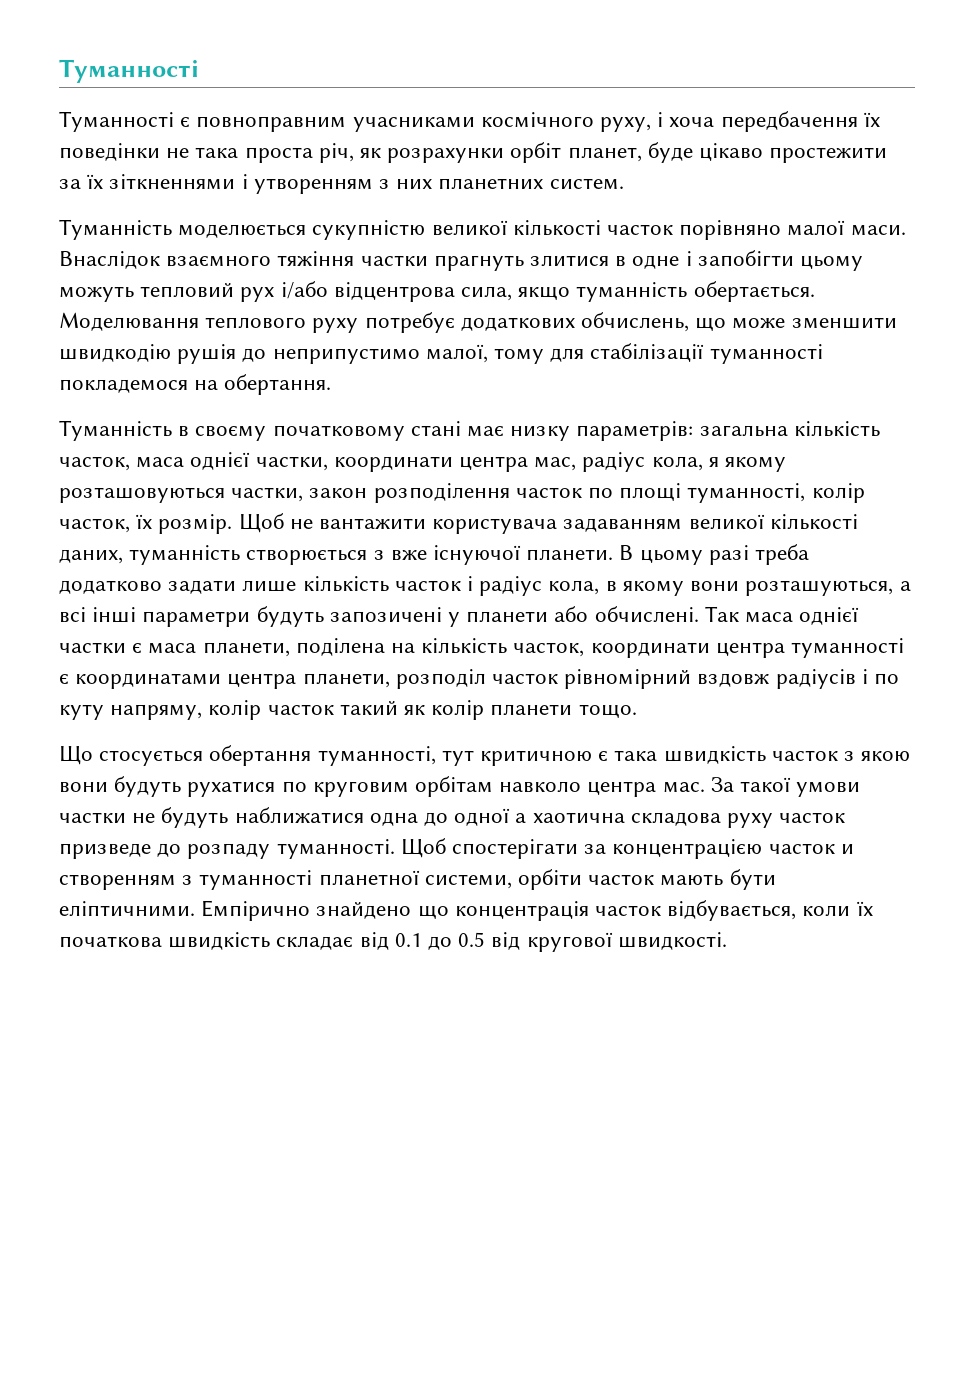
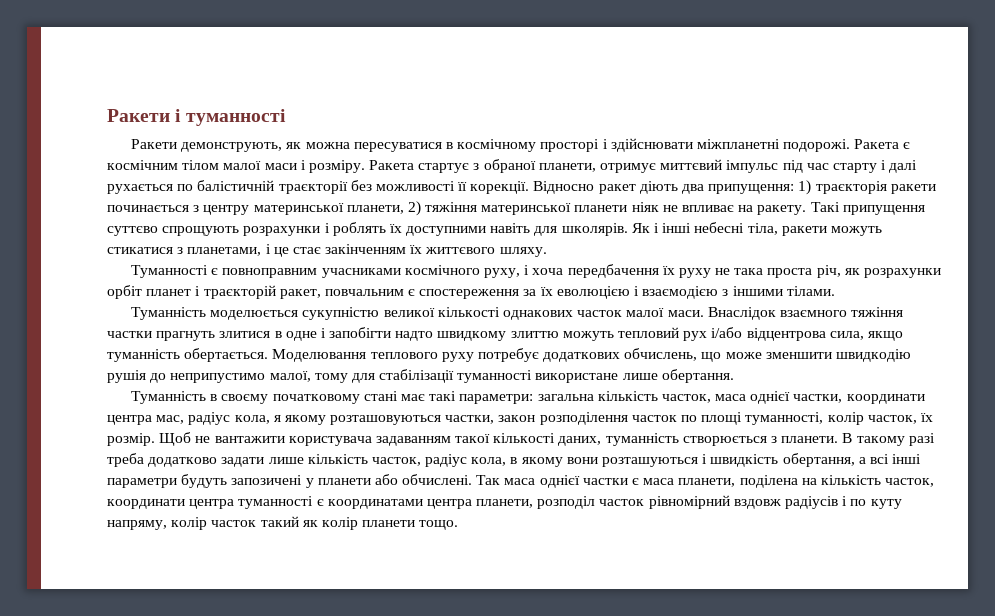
[59,59,199,83] Туманності -> [107,109,286,126] [131,138,911,152] [107,159,918,173] [107,180,936,195] [107,201,925,216] [107,222,882,236] [107,244,547,257] Ракети і туманності // Ракети демонструють, як можна пересуватися в космічному просторі і здійснювати міжпланетні подорожі. Ракета є космічним тілом малої маси і розміру. Ракета стартує з обраної планети, отримує миттєвий імпульс під час старту і далі рухається по балістичній траєкторії без можливості її корекції. Відносно ракет діють два припущення: 1) траєкторія ракети починається з центру материнської планети, 2) тяжіння материнської планети ніяк не впливає на ракету. Такі припущення суттєво спрощують розрахунки і роблять їх доступними навіть для школярів. Як і інші небесні тіла, ракети можуть стикатися з планетами, і це стає закінченням їх життєвого шляху.
[59,143,160,161] поведінки -> [678,268,711,278] руху
[567,142,888,163] [59,174,624,194] планет, буде цікаво простежити за їх зіткненнями і утворенням з них планетних систем. -> [146,285,835,299] планет і траєкторій ракет, повчальним є спостереження за їх еволюцією і взаємодією з іншими тілами.
[607,220,782,240] часток порівняно -> [502,310,623,320] однакових часток
[800,256,864,271] цьому -> [395,331,559,341] надто швидкому злиттю
[59,379,219,393] покладемося на -> [535,373,658,383] використане лише
[510,421,694,441] низку параметрів: -> [429,391,534,404] такі параметри:
[688,514,765,530] великої -> [455,434,491,443] такої
[390,545,522,565] вже існуючої -> (778, 439) none
[639,550,703,565] цьому -> [856,436,905,446] такому
[394,576,474,591] часток і -> [371,457,421,466] часток,
[745,580,894,596] розташуються, -> [602,453,855,467] розташуються і швидкість обертання,
[59,745,911,766] [59,776,861,797] [59,807,846,828] [59,838,854,859] [59,869,776,890] [59,900,873,921] [59,932,727,952] // Що стосується обертання туманності, тут критичною є така швидкість часток з якою вони будуть рухатися по круговим орбітам навколо центра мас. За такої умови частки не будуть наближатися одна до одної а хаотична складова руху часток призведе до розпаду туманності. Щоб спостерігати за концентрацією часток и створенням з туманності планетної системи, орбіти часток мають бути еліптичними. Емпірично знайдено що концентрація часток відбувається, коли їх початкова швидкість складає від 0.1 до 0.5 від кругової швидкості. -> (459, 525) none

